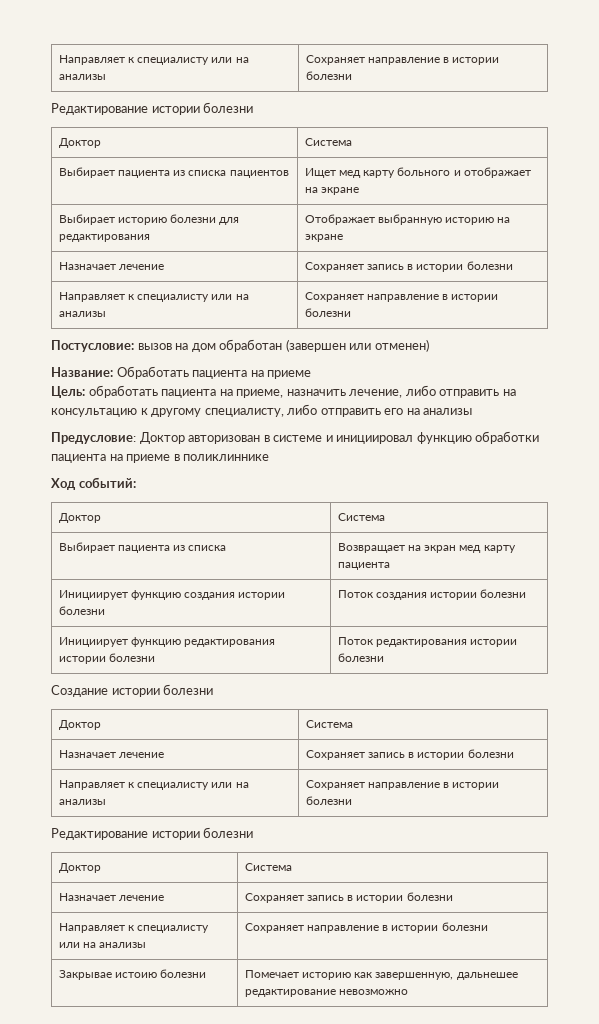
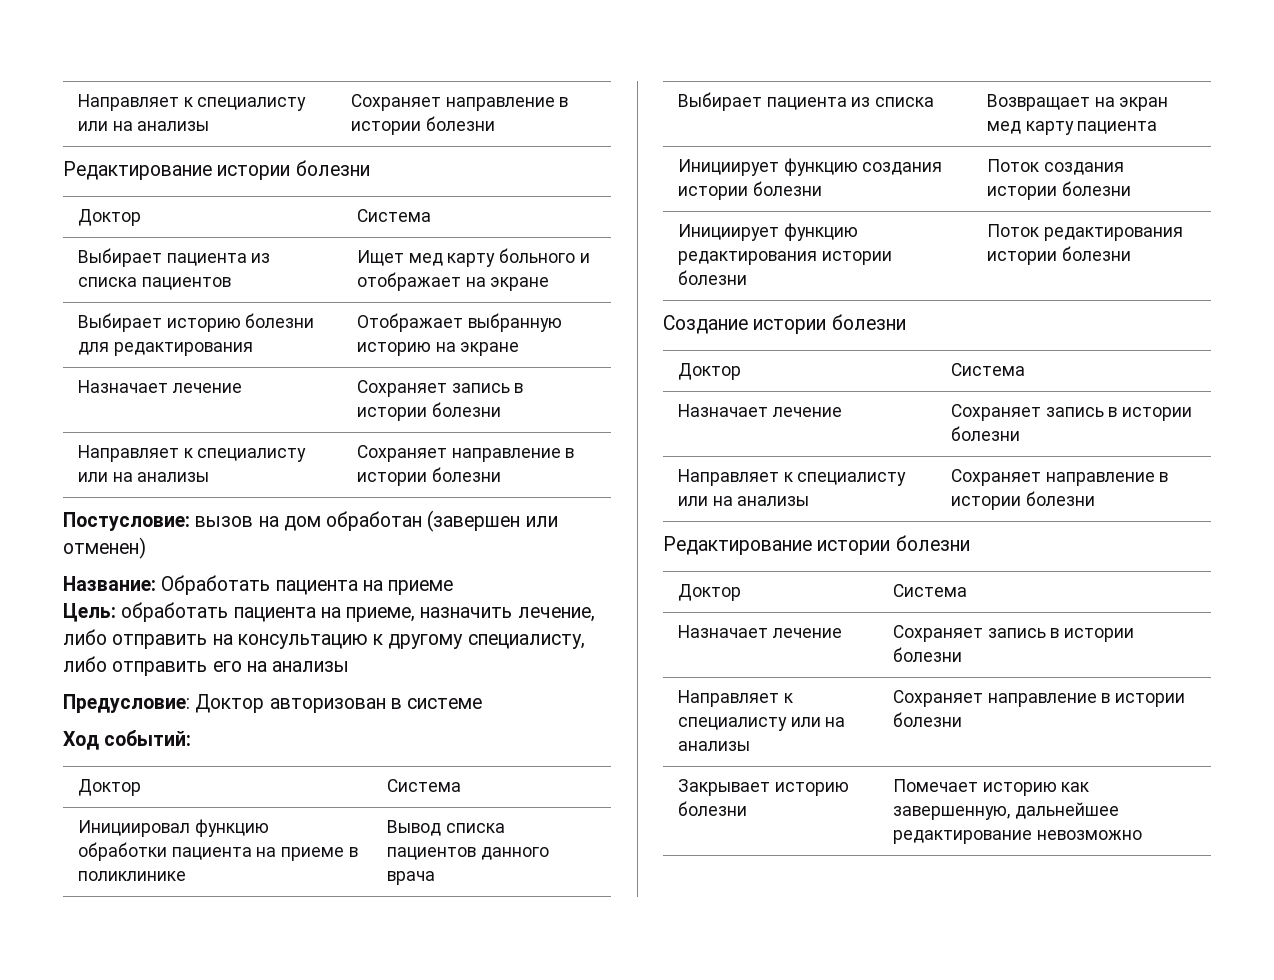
[325,431,540,444] [51,454,270,463] [51,477,136,490] [59,513,102,523] [338,513,386,521] и инициировал функцию обработки пациента на приеме в поликлиннике // Ход событий: // Доктор | Система -> [63,730,192,750] [77,779,141,796] [386,779,461,792] [77,819,269,837] [77,842,358,861] [77,871,186,881] [386,820,505,836] [386,847,549,860] [386,871,435,885] // Ход событий: // Доктор | Система // Инициировал функцию обработки пациента на приеме в поликлинике | Вывод списка пациентов данного врача
[59,970,158,980] Закрывае истоию -> [677,779,849,796] Закрывает историю
[456,972,518,980] дальнешее -> [1014,802,1119,819] дальнейшее

